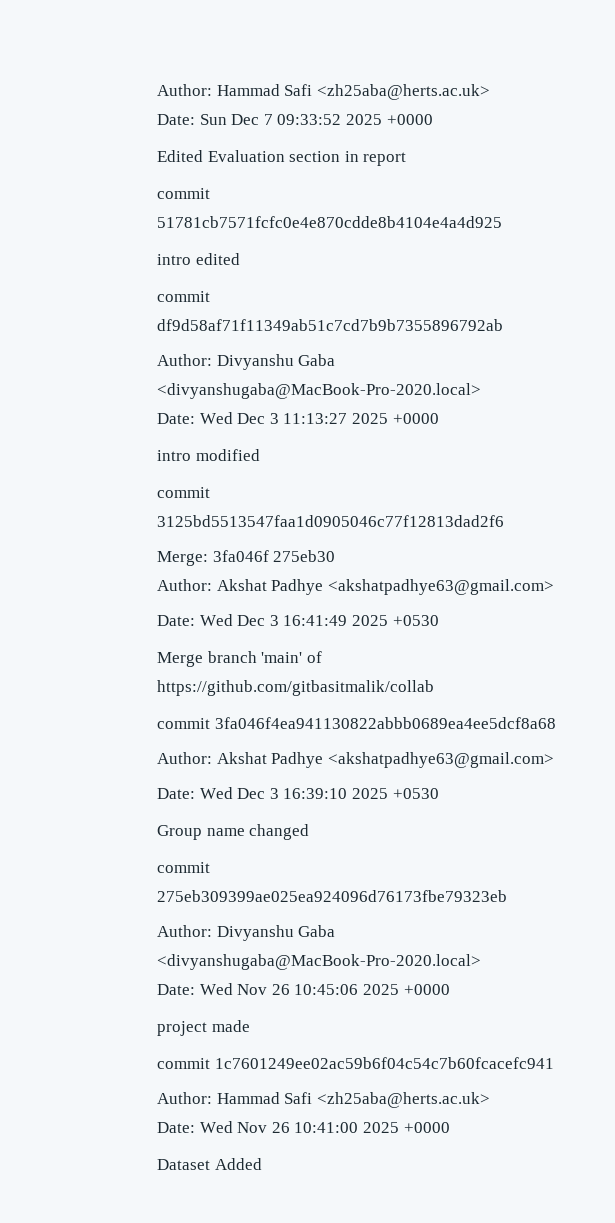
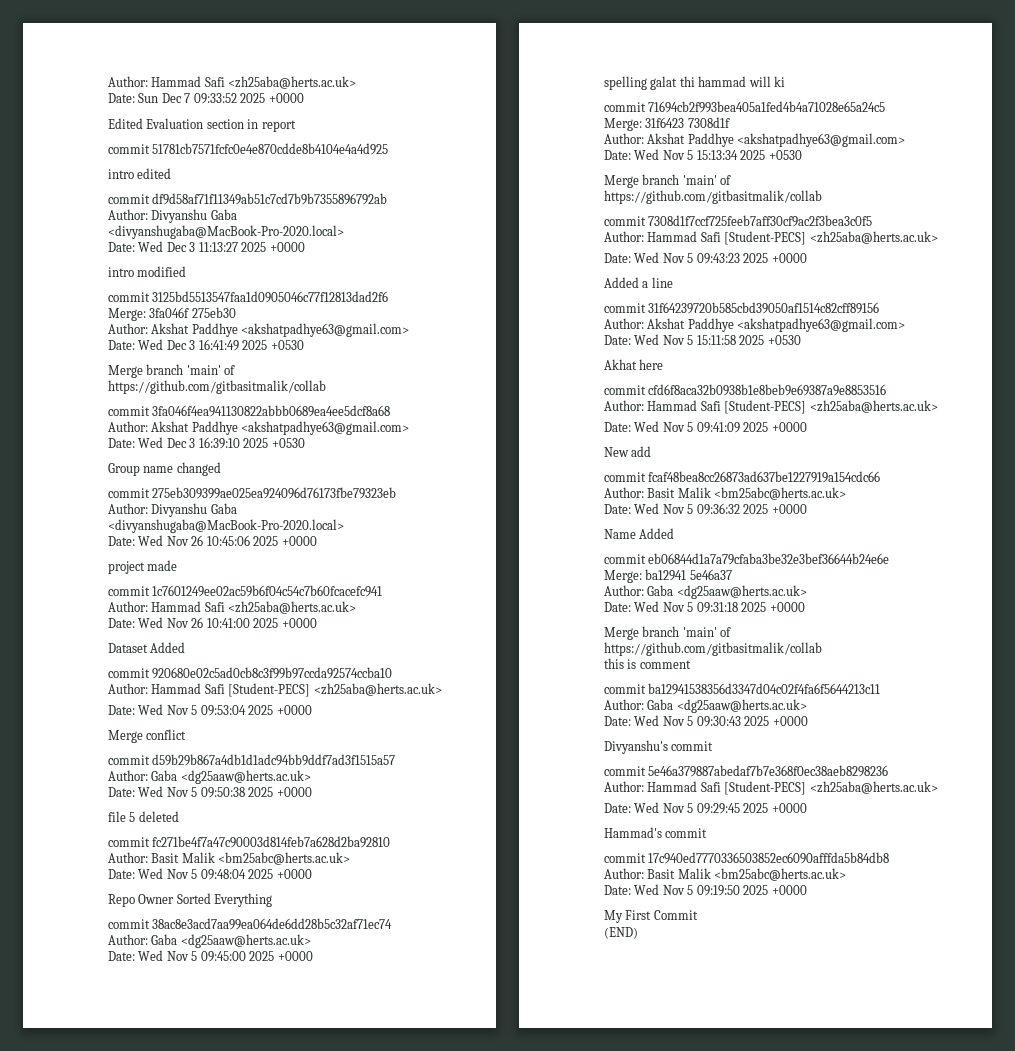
[271,579,324,595] Padhye -> [191,323,238,337] Paddhye
[271,752,324,768] Padhye -> [191,421,238,435] Paddhye
(262, 1164) none -> [107,667,393,679] [107,683,442,697] [107,704,312,716] [107,729,187,743] [107,754,396,766] [107,770,311,784] [107,786,312,798] [107,811,179,822] [107,836,391,848] [107,852,351,865] [107,868,312,880] [107,893,273,907] [107,918,393,930] [107,934,311,948] [107,950,313,962] [603,76,786,90] [603,101,886,113] [603,117,730,131] [603,133,906,147] [603,149,802,160] [603,174,732,188] [603,190,822,204] [603,215,873,227] [603,231,938,245] [603,252,807,264] [603,277,673,288] [603,302,880,314] [603,318,906,332] [603,334,801,345] [603,359,664,370] [603,384,887,396] [603,400,938,414] [603,421,807,433] [603,446,652,457] [603,471,881,483] [603,487,847,500] [603,503,807,515] [603,528,675,539] [603,553,890,565] [603,569,732,583] [603,585,807,599] [603,601,805,613] [603,626,732,640] [603,642,822,656] [603,658,691,669] [603,683,881,695] [603,699,807,713] [603,715,808,727] [603,740,714,754] [603,765,889,777] [603,781,938,795] [603,802,807,814] [603,827,708,838] [603,852,890,864] [603,868,847,881] [603,884,807,896] [603,910,698,923] [603,927,638,939] // commit 920680e02c5ad0cb8c3f99b97ccda92574ccba10 // Author: Hammad Safi [Student-PECS] <zh25aba@herts.ac.uk> // Date: Wed Nov 5 09:53:04 2025 +0000 // Merge conflict // commit d59b29b867a4db1d1adc94bb9ddf7ad3f1515a57 // Author: Gaba <dg25aaw@herts.ac.uk> // Date: Wed Nov 5 09:50:38 2025 +0000 // file 5 deleted // commit fc271be4f7a47c90003d814feb7a628d2ba92810 // Author: Basit Malik <bm25abc@herts.ac.uk> // Date: Wed Nov 5 09:48:04 2025 +0000 // Repo Owner Sorted Everything // commit 38ac8e3acd7aa99ea064de6dd28b5c32af71ec74 // Author: Gaba <dg25aaw@herts.ac.uk> // Date: Wed Nov 5 09:45:00 2025 +0000 // spelling galat thi hammad will ki // commit 71694cb2f993bea405a1fed4b4a71028e65a24c5 // Merge: 31f6423 7308d1f // Author: Akshat Paddhye <akshatpadhye63@gmail.com> // Date: Wed Nov 5 15:13:34 2025 +0530 // Merge branch 'main' of https://github.com/gitbasitmalik/collab // commit 7308d1f7ccf725feeb7aff30cf9ac2f3bea3c0f5 // Author: Hammad Safi [Student-PECS] <zh25aba@herts.ac.uk> // Date: Wed Nov 5 09:43:23 2025 +0000 // Added a line // commit 31f64239720b585cbd39050af1514c82cff89156 // Author: Akshat Paddhye <akshatpadhye63@gmail.com> // Date: Wed Nov 5 15:11:58 2025 +0530 // Akhat here // commit cfd6f8aca32b0938b1e8beb9e69387a9e8853516 // Author: Hammad Safi [Student-PECS] <zh25aba@herts.ac.uk> // Date: Wed Nov 5 09:41:09 2025 +0000 // New add // commit fcaf48bea8cc26873ad637be1227919a154cdc66 // Author: Basit Malik <bm25abc@herts.ac.uk> // Date: Wed Nov 5 09:36:32 2025 +0000 // Name Added // commit eb06844d1a7a79cfaba3be32e3bef36644b24e6e // Merge: ba12941 5e46a37 // Author: Gaba <dg25aaw@herts.ac.uk> // Date: Wed Nov 5 09:31:18 2025 +0000 // Merge branch 'main' of https://github.com/gitbasitmalik/collab // this is comment // commit ba12941538356d3347d04c02f4fa6f5644213c11 // Author: Gaba <dg25aaw@herts.ac.uk> // Date: Wed Nov 5 09:30:43 2025 +0000 // Divyanshu's commit // commit 5e46a379887abedaf7b7e368f0ec38aeb8298236 // Author: Hammad Safi [Student-PECS] <zh25aba@herts.ac.uk> // Date: Wed Nov 5 09:29:45 2025 +0000 // Hammad's commit // commit 17c940ed7770336503852ec6090afffda5b84db8 // Author: Basit Malik <bm25abc@herts.ac.uk> // Date: Wed Nov 5 09:19:50 2025 +0000 // My First Commit // (END)

